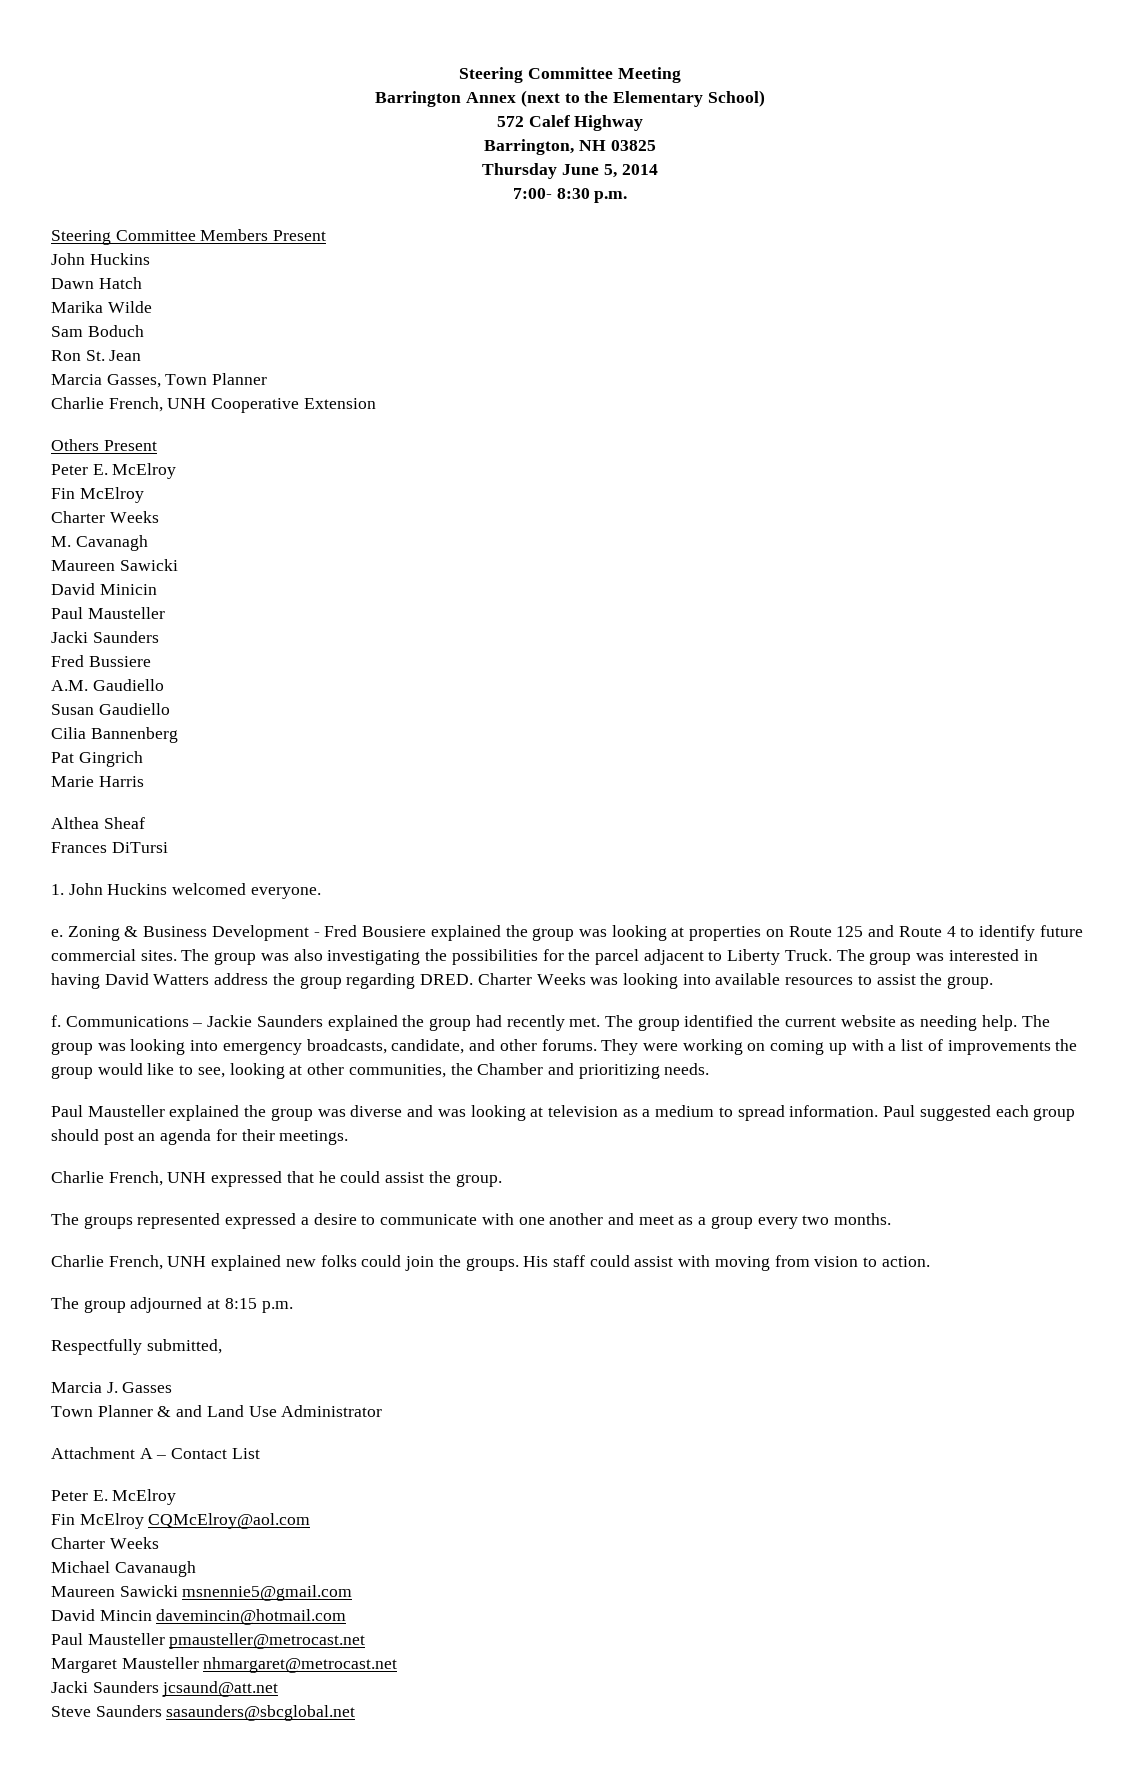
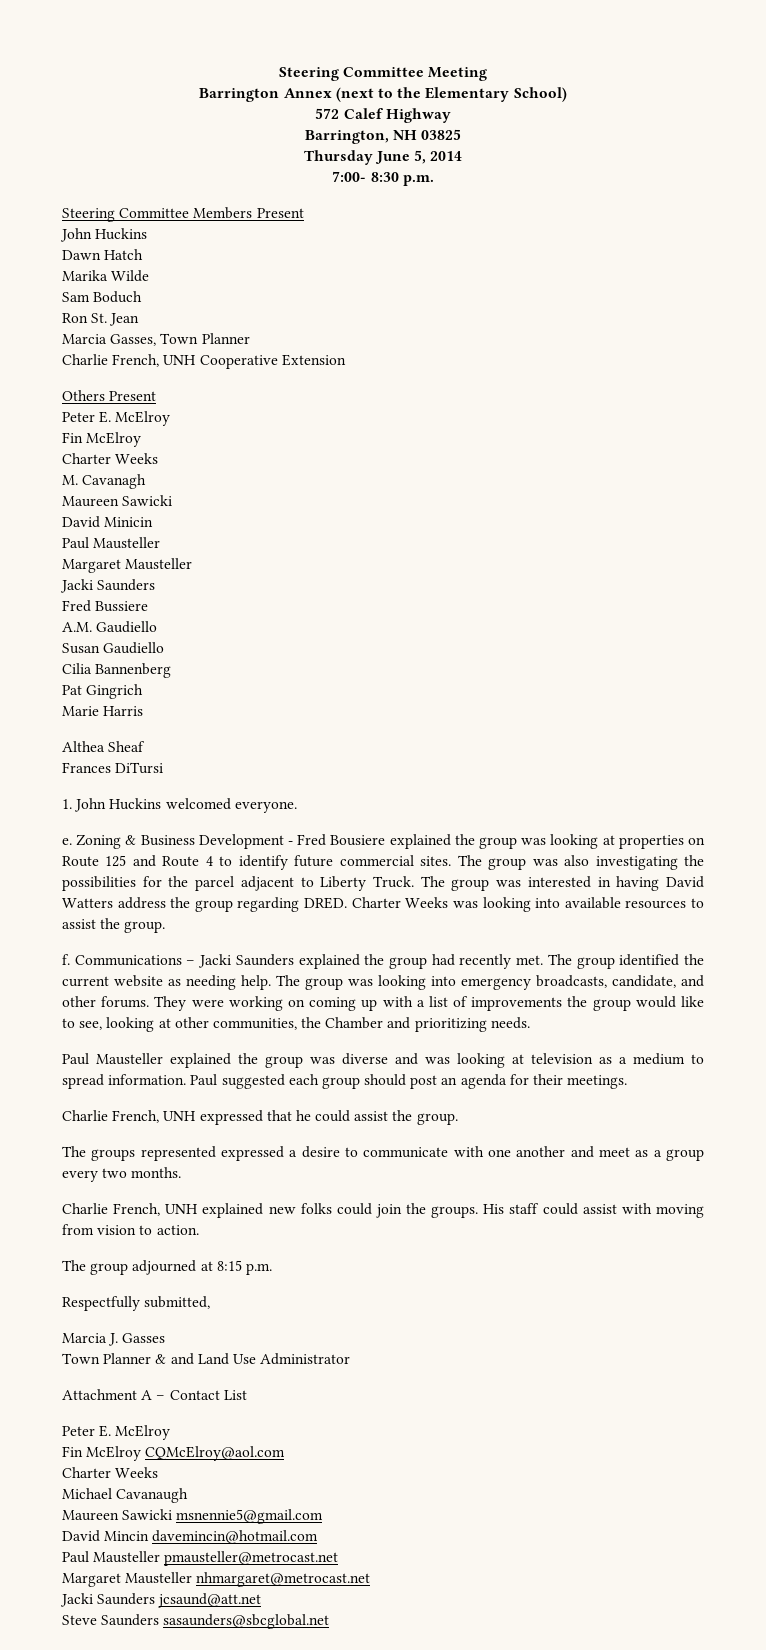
(165, 613) none -> [62,558,193,573] // Margaret Mausteller
[207,1015,253,1027] Jackie -> [198,954,232,968] Jacki

